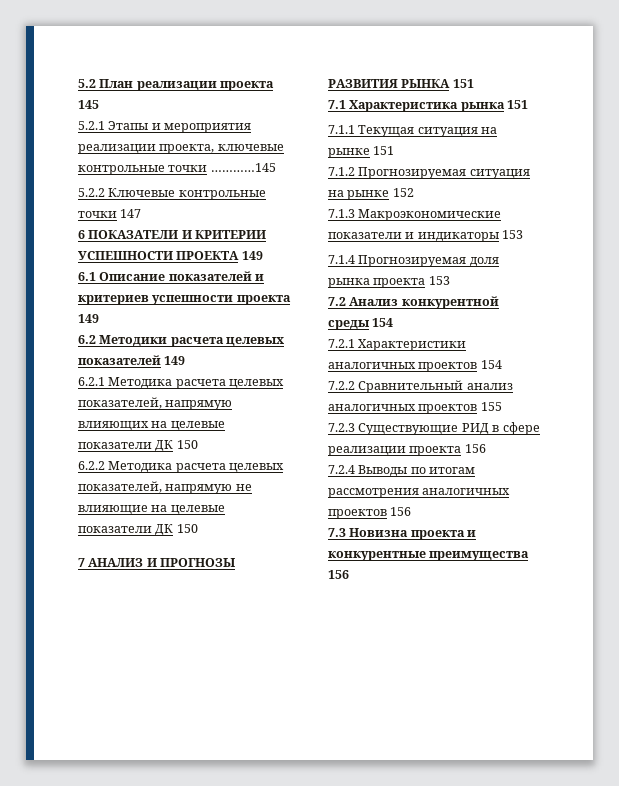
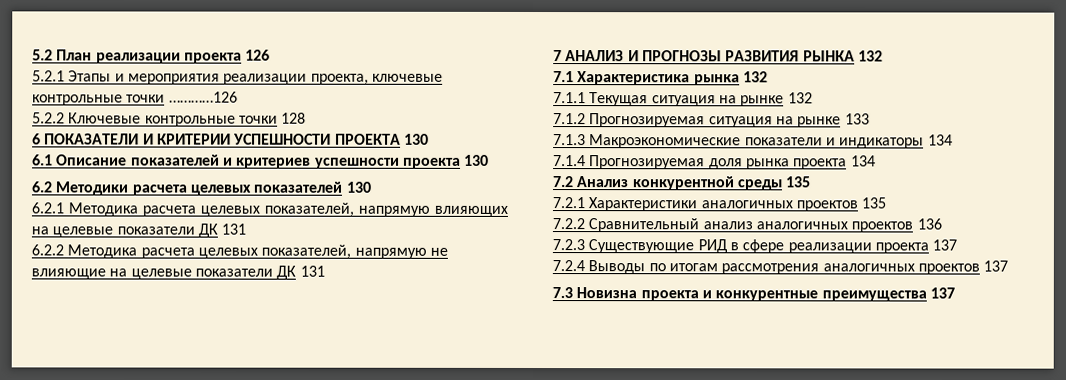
[78,100,99,109] 145 -> [245,49,271,61] 126
[210,163,276,172] …………145 -> [168,91,238,103] …………126
[120,209,142,218] 147 -> [281,112,307,124] 128
[241,251,263,260] 149 -> [403,133,429,145] 130
[78,314,99,323] 149 -> [464,154,490,166] 130
[164,356,186,365] 149 -> [345,181,372,193] 130
[176,440,198,449] 150 -> [221,223,247,235] 131
[176,524,198,533] 150 -> [299,265,325,277] 131
[452,79,474,88] 151 -> [857,50,883,62] 132
[507,100,529,109] 151 -> [742,71,768,83] 132
[373,146,395,155] 151 -> [787,92,813,104] 132
[392,188,414,197] 152 -> [844,113,870,125] 133
[502,230,524,239] 153 -> [927,134,953,146] 134
[428,276,450,285] 153 -> [850,155,876,167] 134
[372,318,394,327] 154 -> [786,176,812,188] 135
[480,360,502,369] 154 -> [861,197,887,209] 135
[480,402,502,411] 155 -> [916,218,942,230] 136
[464,444,486,453] 156 -> [932,239,958,251] 137
[390,507,412,516] 156 -> [983,260,1009,272] 137
[328,570,349,579] 156 -> [929,287,955,299] 137

